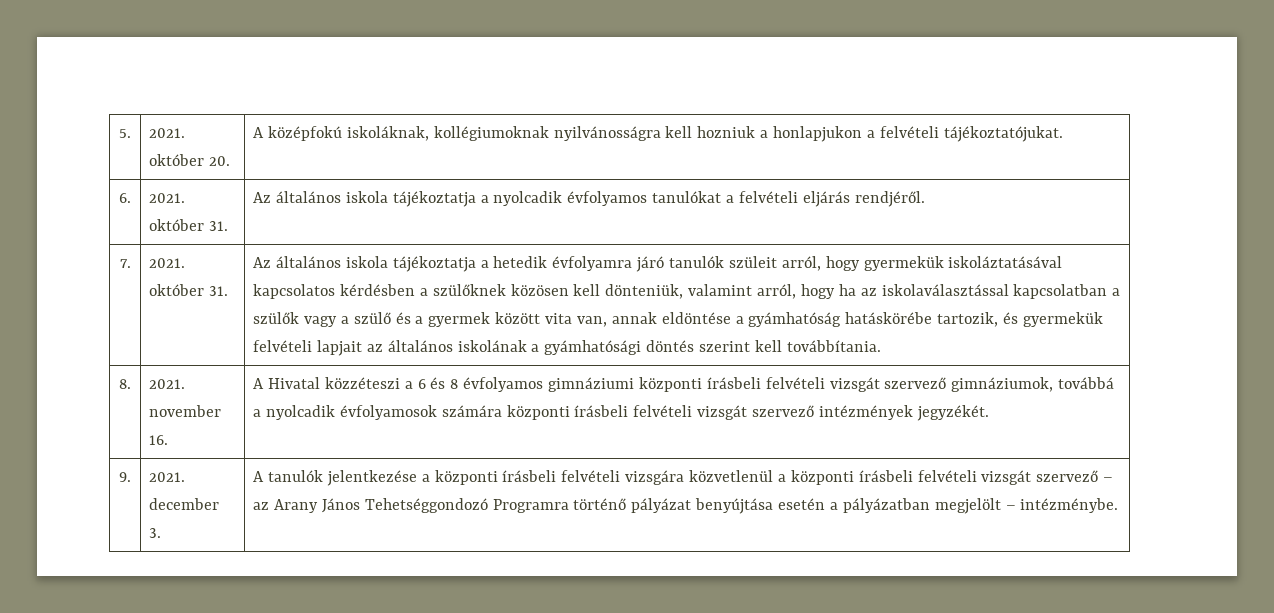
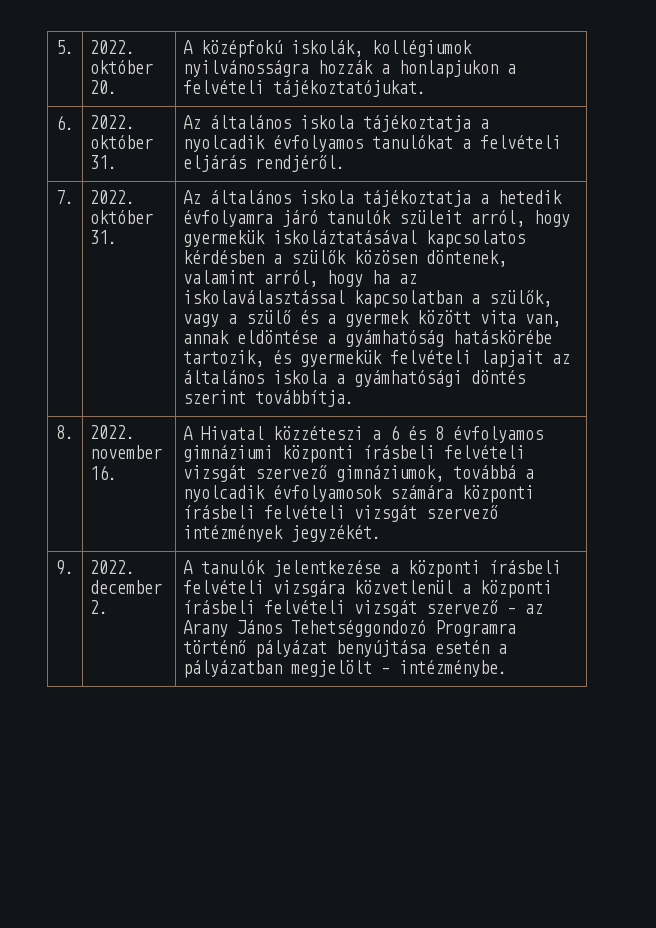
[149,128,186,138] 2021. -> [90,40,136,54] 2022.
[346,126,756,141] iskoláknak, kollégiumoknak nyilvánosságra kell hozniuk -> [291,40,473,57] [183,60,374,77] iskolák, kollégiumok nyilvánosságra hozzák
[149,193,186,203] 2021. -> [90,115,136,129] 2022.
[149,258,186,268] 2021. -> [90,190,136,204] 2022.
[432,284,684,299] szülőknek közösen kell dönteniük, -> [291,250,508,267] szülők közösen döntenek,
[253,312,300,324] szülők -> [489,290,553,307] szülők,
[457,340,527,352] iskolának -> [273,370,328,384] iskola
[754,340,881,352] kell továbbítania. -> [255,390,355,407] továbbítja.
[149,379,186,389] 2021. -> [90,425,136,439] 2022.
[149,472,186,482] [149,498,220,510] [149,528,162,538] 2021. december 3. -> [90,560,136,574] [90,580,163,594] [90,600,109,614] 2022. december 2.

